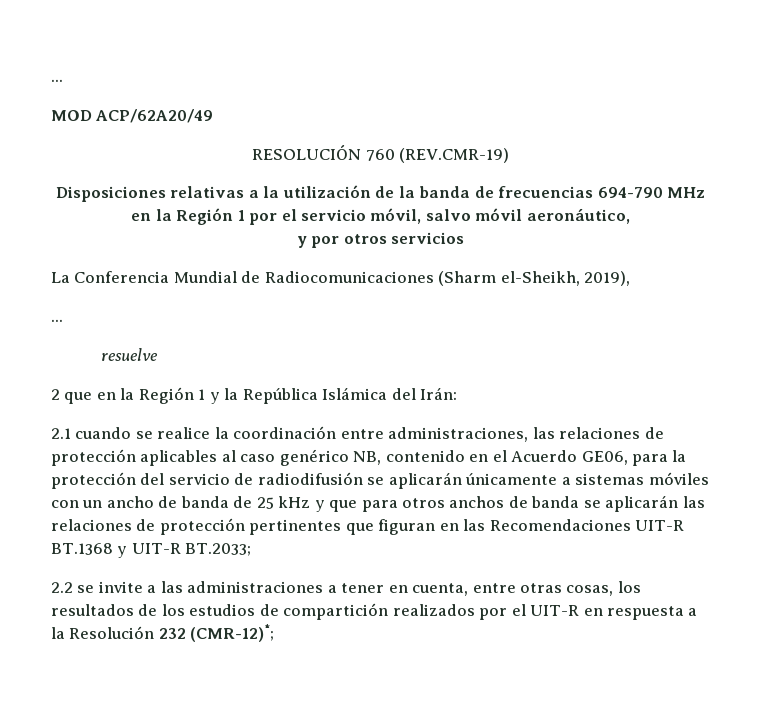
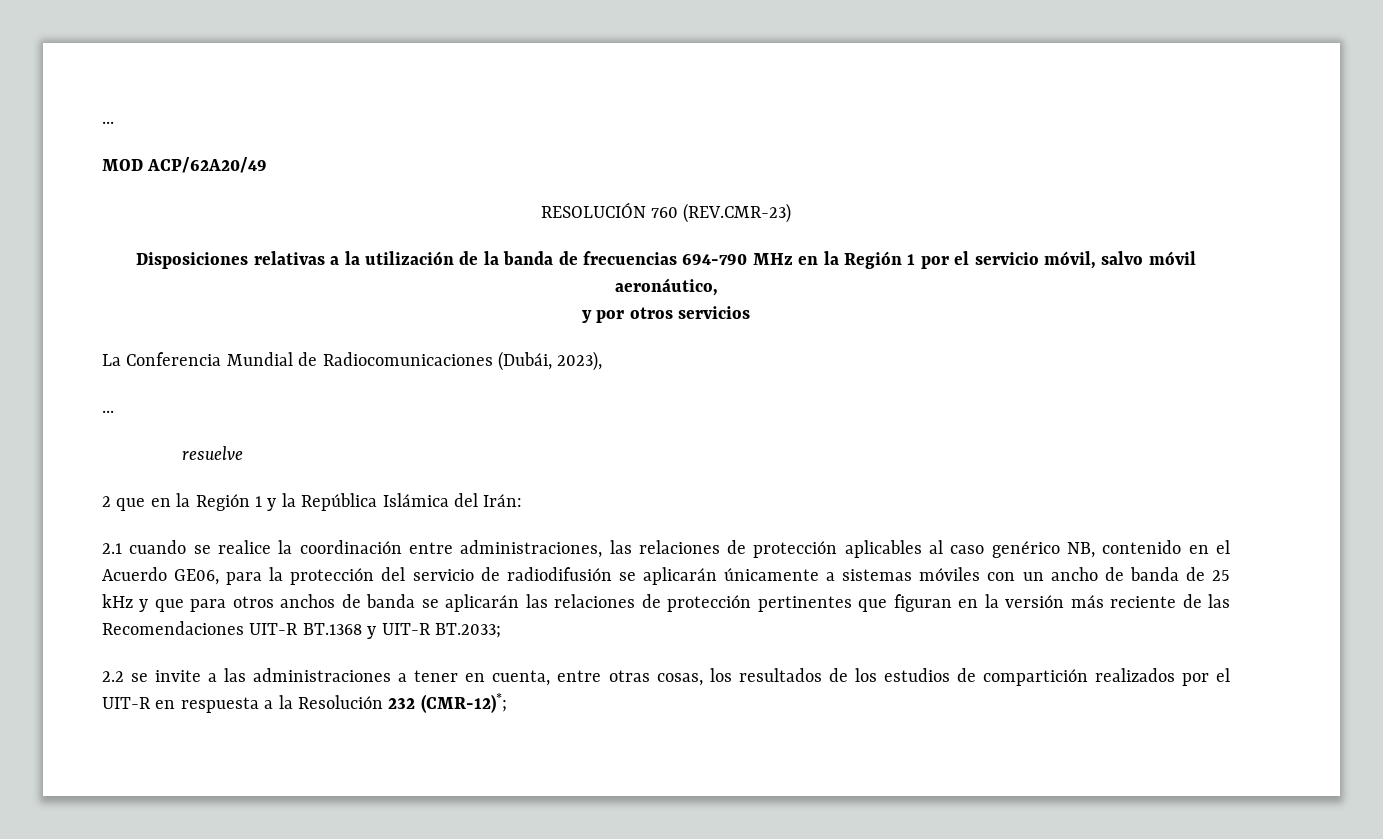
[398,148,509,163] (REV.CMR-19) -> [683,203,792,223] (REV.CMR-23)
[438,271,631,286] (Sharm el-Sheikh, 2019), -> [498,351,603,371] (Dubái, 2023),
(459, 527) none -> [984,594,1202,608] la versión más reciente de

